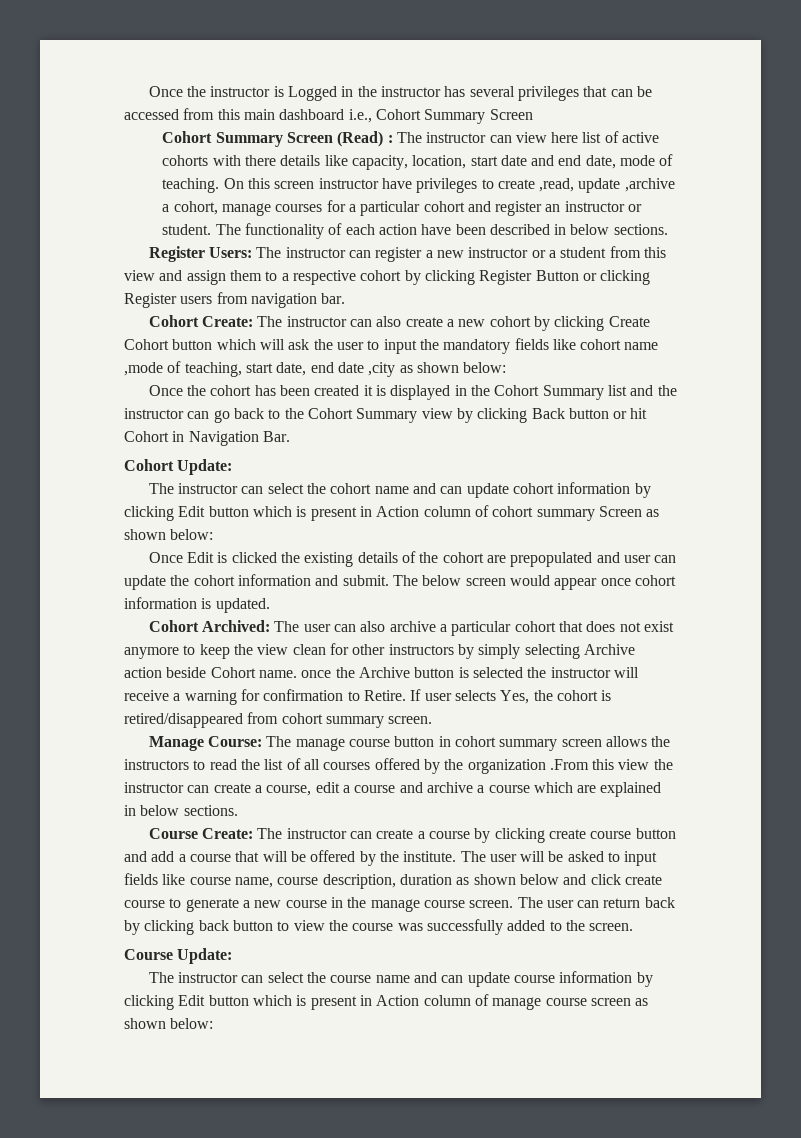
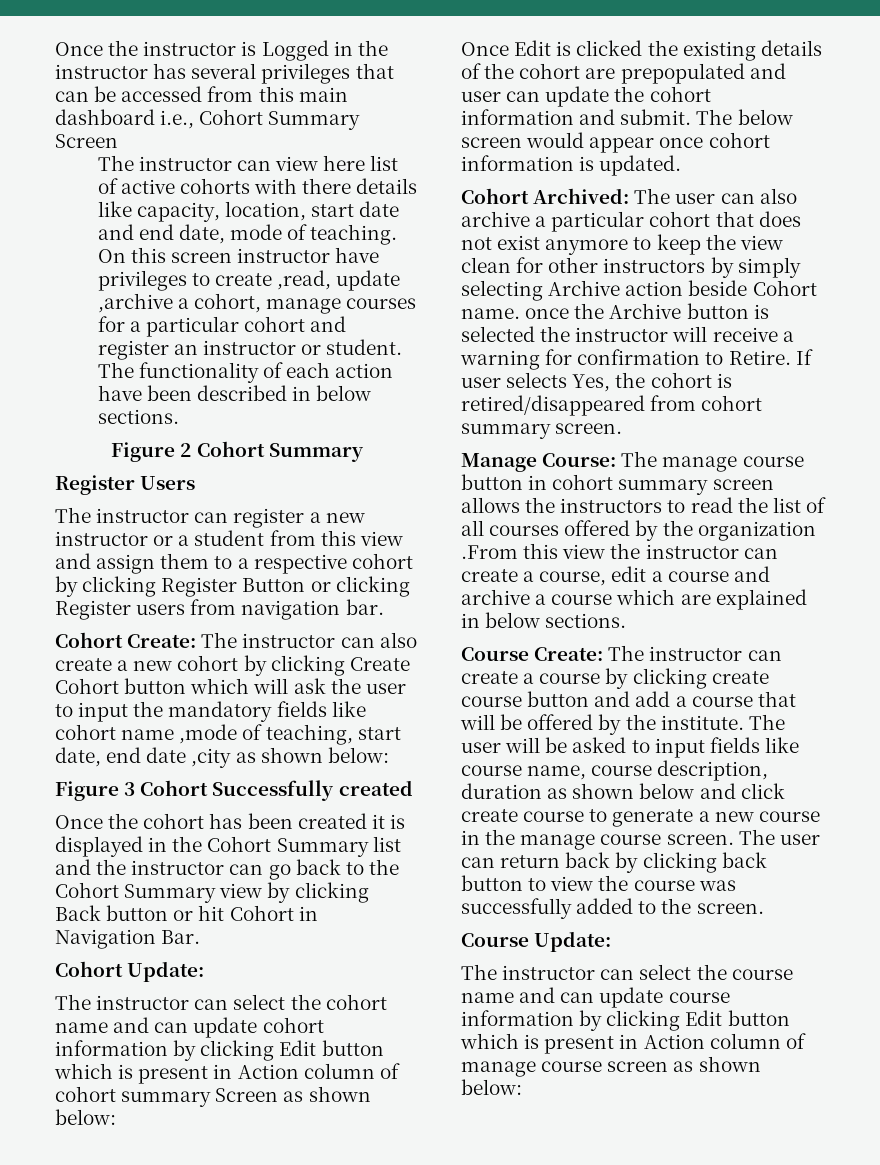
[162,131,393,147] Cohort Summary Screen (Read) : -> (118, 141) none
[148,246,253,262] // Register Users: -> [111,441,364,462] [55,475,196,495] // Figure 2 Cohort Summary // Register Users //
(507, 367) none -> [55,780,413,801] // Figure 3 Cohort Successfully created

